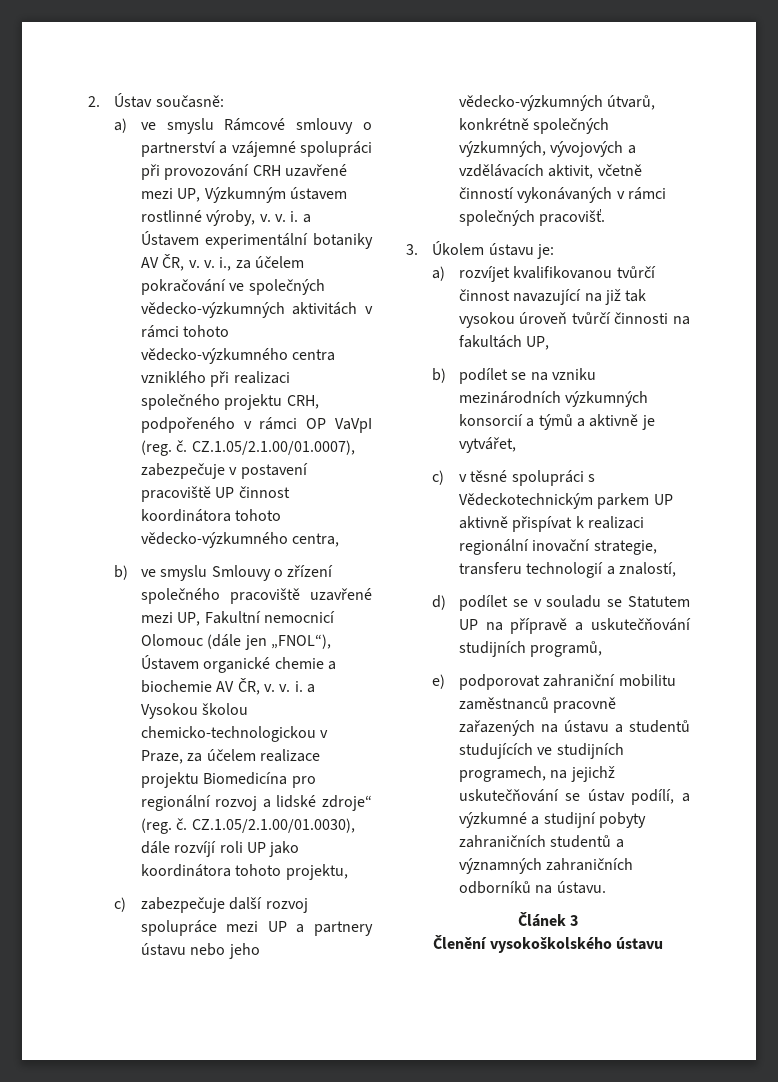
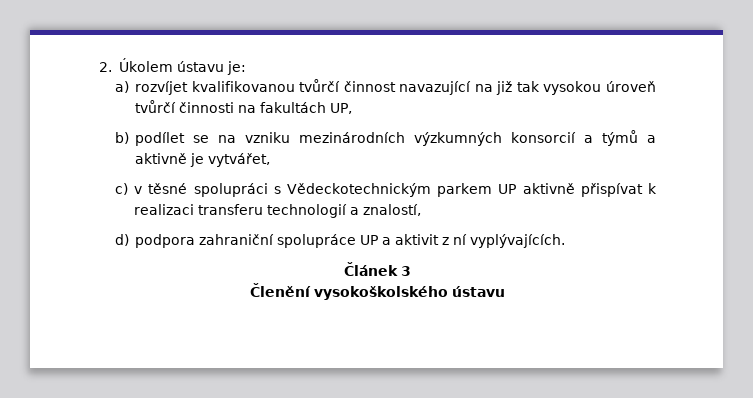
[114,93,224,108] [114,118,372,134] [140,141,372,157] [140,164,347,180] [140,187,347,203] [140,210,311,226] [140,231,373,249] [140,254,304,271] [140,279,325,295] [140,302,374,318] [140,325,230,338] [140,348,336,364] [140,371,290,387] [140,394,319,410] [140,417,372,433] [140,440,355,456] [140,463,308,479] [140,486,290,502] [140,509,282,522] [140,532,340,548] [114,565,334,581] [140,588,372,604] [140,611,335,626] [140,634,331,650] [140,655,336,673] [140,678,315,695] [140,703,249,719] [140,726,329,742] [140,749,320,764] [140,772,316,788] [140,795,372,811] [140,818,355,834] [140,841,300,857] [140,864,348,880] [114,897,308,913] [140,920,373,936] [140,943,260,959] [458,95,656,111] [458,118,610,134] [458,141,636,157] [458,164,642,179] [458,187,666,203] [458,209,606,226] [406,244,418,255] Ústav současně: // a) ve smyslu Rámcové smlouvy o partnerství a vzájemné spolupráci při provozování CRH uzavřené mezi UP, Výzkumným ústavem rostlinné výroby, v. v. i. a Ústavem experimentální botaniky AV ČR, v. v. i., za účelem pokračování ve společných vědecko-výzkumných aktivitách v rámci tohoto vědecko-výzkumného centra vzniklého při realizaci společného projektu CRH, podpořeného v rámci OP VaVpI (reg. č. CZ.1.05/2.1.00/01.0007), zabezpečuje v postavení pracoviště UP činnost koordinátora tohoto vědecko-výzkumného centra, // b) ve smyslu Smlouvy o zřízení společného pracoviště uzavřené mezi UP, Fakultní nemocnicí Olomouc (dále jen „FNOL“), Ústavem organické chemie a biochemie AV ČR, v. v. i. a Vysokou školou chemicko-technologickou v Praze, za účelem realizace projektu Biomedicína pro regionální rozvoj a lidské zdroje“ (reg. č. CZ.1.05/2.1.00/01.0030), dále rozvíjí roli UP jako koordinátora tohoto projektu, // c) zabezpečuje další rozvoj spolupráce mezi UP a partnery ústavu nebo jeho vědecko-výzkumných útvarů, konkrétně společných výzkumných, vývojových a vzdělávacích aktivit, včetně činností vykonávaných v rámci společných pracovišť. // 3. -> (112, 67) none
[458,539,657,555] regionální inovační strategie, -> (195, 209) none
[458,595,690,611] [458,618,691,634] [458,641,603,657] [432,674,676,690] [458,697,617,713] [458,720,690,736] [458,743,624,759] [458,766,615,782] [458,789,690,805] [458,812,646,828] [458,835,624,848] [458,858,634,874] [458,881,606,894] podílet se v souladu se Statutem UP na přípravě a uskutečňování studijních programů, // e) podporovat zahraniční mobilitu zaměstnanců pracovně zařazených na ústavu a studentů studujících ve studijních programech, na jejichž uskutečňování se ústav podílí, a výzkumné a studijní pobyty zahraničních studentů a významných zahraničních odborníků na ústavu. -> [135,234,566,248] podpora zahraniční spolupráce UP a aktivit z ní vyplývajících.

